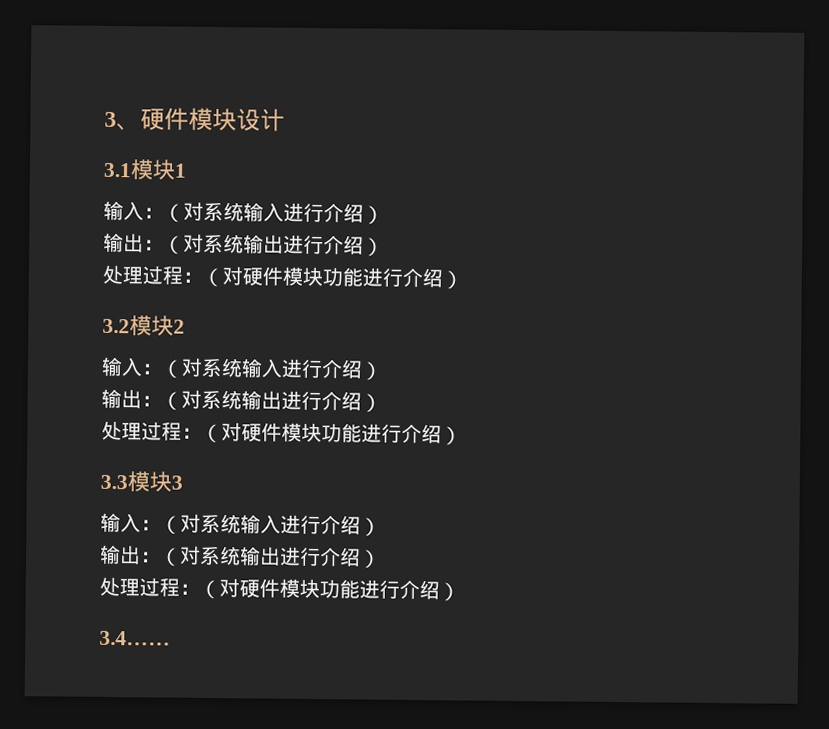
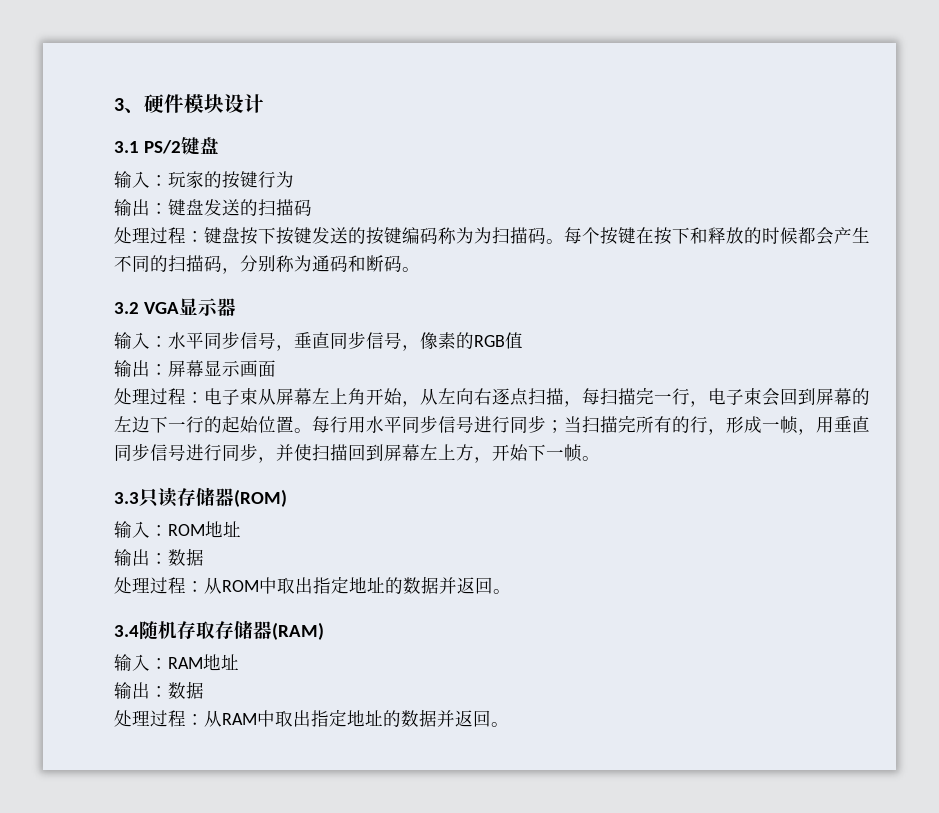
[130,159,186,180] [103,200,384,225] [103,232,384,257] [102,264,463,290] 模块1 // 输入：（对系统输入进行介绍） // 输出：（对系统输出进行介绍） // 处理过程：（对硬件模块功能进行介绍） -> [143,137,219,155] [114,171,294,189] [114,199,312,216] [114,227,870,245] [114,255,420,274] PS/2键盘 // 输入：玩家的按键行为 // 输出：键盘发送的扫描码 // 处理过程：键盘按下按键发送的按键编码称为为扫描码。每个按键在按下和释放的时候都会产生不同的扫描码，分别称为通码和断码。
[129,315,185,336] [101,356,383,381] [101,388,382,413] [101,420,462,446] [100,471,183,492] [100,512,381,537] [100,544,381,569] [99,576,460,602] [99,630,171,646] 模块2 // 输入：（对系统输入进行介绍） // 输出：（对系统输出进行介绍） // 处理过程：（对硬件模块功能进行介绍） // 3.3模块3 // 输入：（对系统输入进行介绍） // 输出：（对系统输出进行介绍） // 处理过程：（对硬件模块功能进行介绍） // 3.4…… -> [143,298,236,316] [114,331,523,351] [114,360,276,377] [114,387,870,407] [114,415,870,435] [114,443,600,463] [114,487,287,507] [114,521,241,538] [114,548,204,566] [114,576,511,594] [114,620,324,640] [114,654,239,671] [114,681,204,699] [114,709,509,727] VGA显示器 // 输入：水平同步信号，垂直同步信号，像素的RGB值 // 输出：屏幕显示画面 // 处理过程：电子束从屏幕左上角开始，从左向右逐点扫描，每扫描完一行，电子束会回到屏幕的左边下一行的起始位置。每行用水平同步信号进行同步；当扫描完所有的行，形成一帧，用垂直同步信号进行同步，并使扫描回到屏幕左上方，开始下一帧。 // 3.3只读存储器(ROM) // 输入：ROM地址 // 输出：数据 // 处理过程：从ROM中取出指定地址的数据并返回。 // 3.4随机存取存储器(RAM) // 输入：RAM地址 // 输出：数据 // 处理过程：从RAM中取出指定地址的数据并返回。

